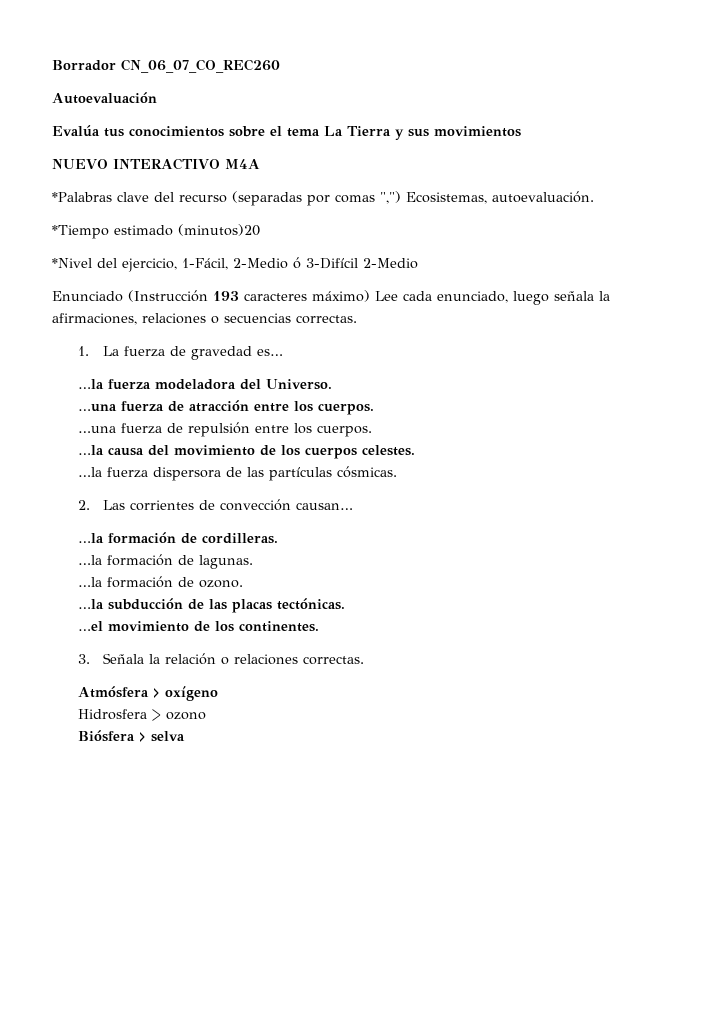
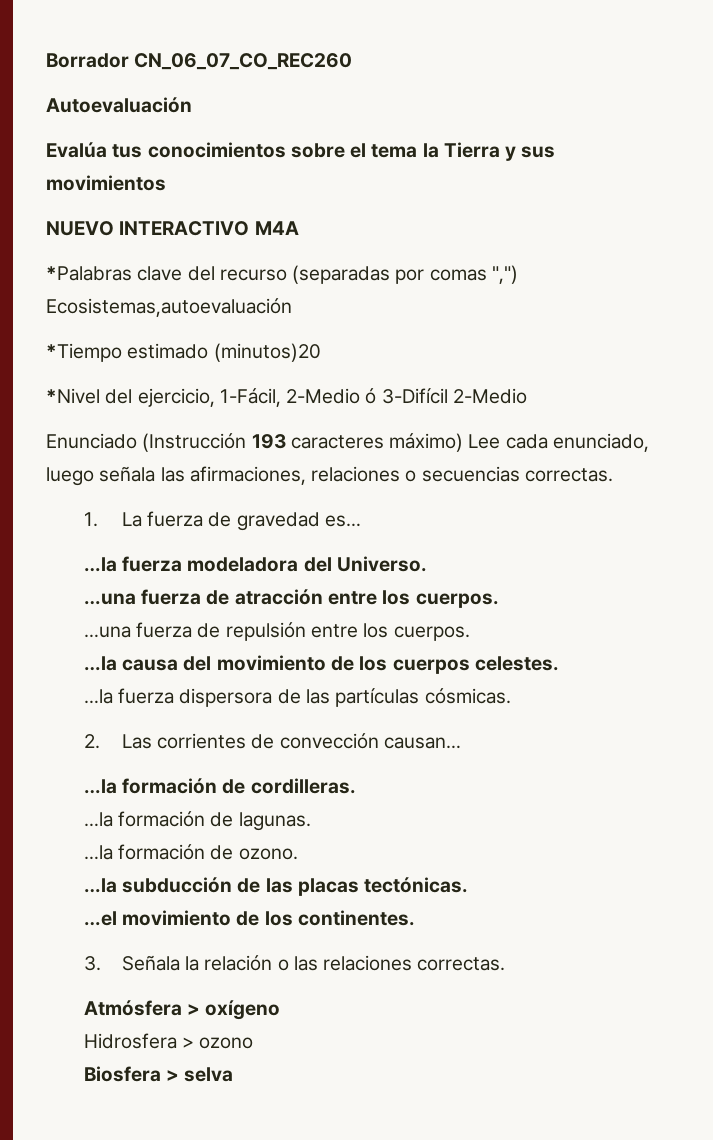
[324,126,343,136] La -> [422,143,439,158] la
[406,191,594,204] Ecosistemas, autoevaluación. -> [46,298,292,317] Ecosistemas,autoevaluación
[599,291,610,301] la -> [160,467,185,482] las
(230, 661) none -> [293,956,318,971] las
[77,730,135,742] Biósfera -> [83,1066,161,1082] Biosfera

